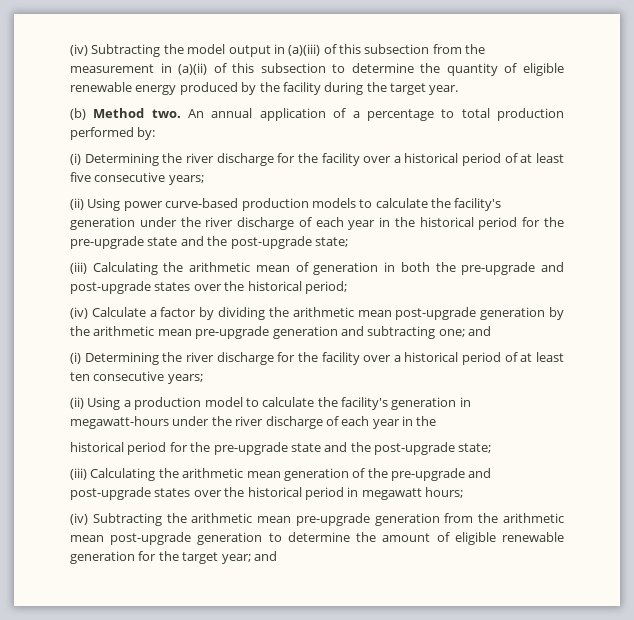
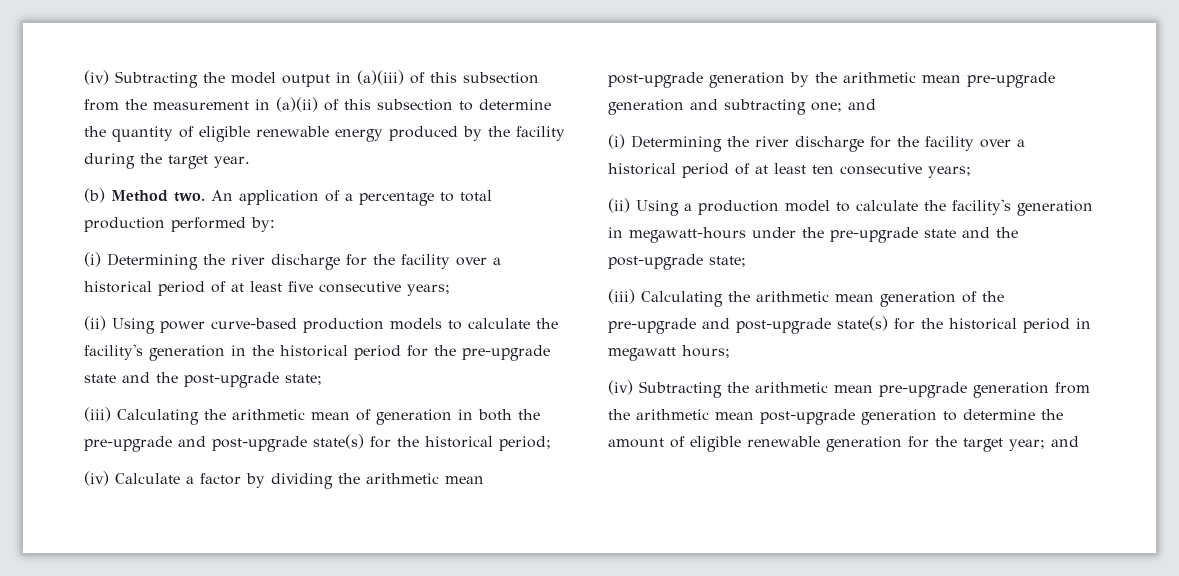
[211,108,253,118] annual -> (233, 195) none
[139,217,376,230] under the river discharge of each year -> (225, 353) none
[154,282,222,291] states over -> [313,434,391,449] state(s) for
[235,416,437,429] [70,442,211,455] river discharge of each year in the // historical period for the -> (824, 232) none
[154,488,222,497] states over -> [837,316,915,331] state(s) for

